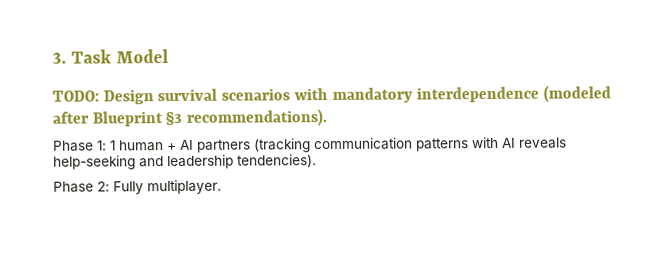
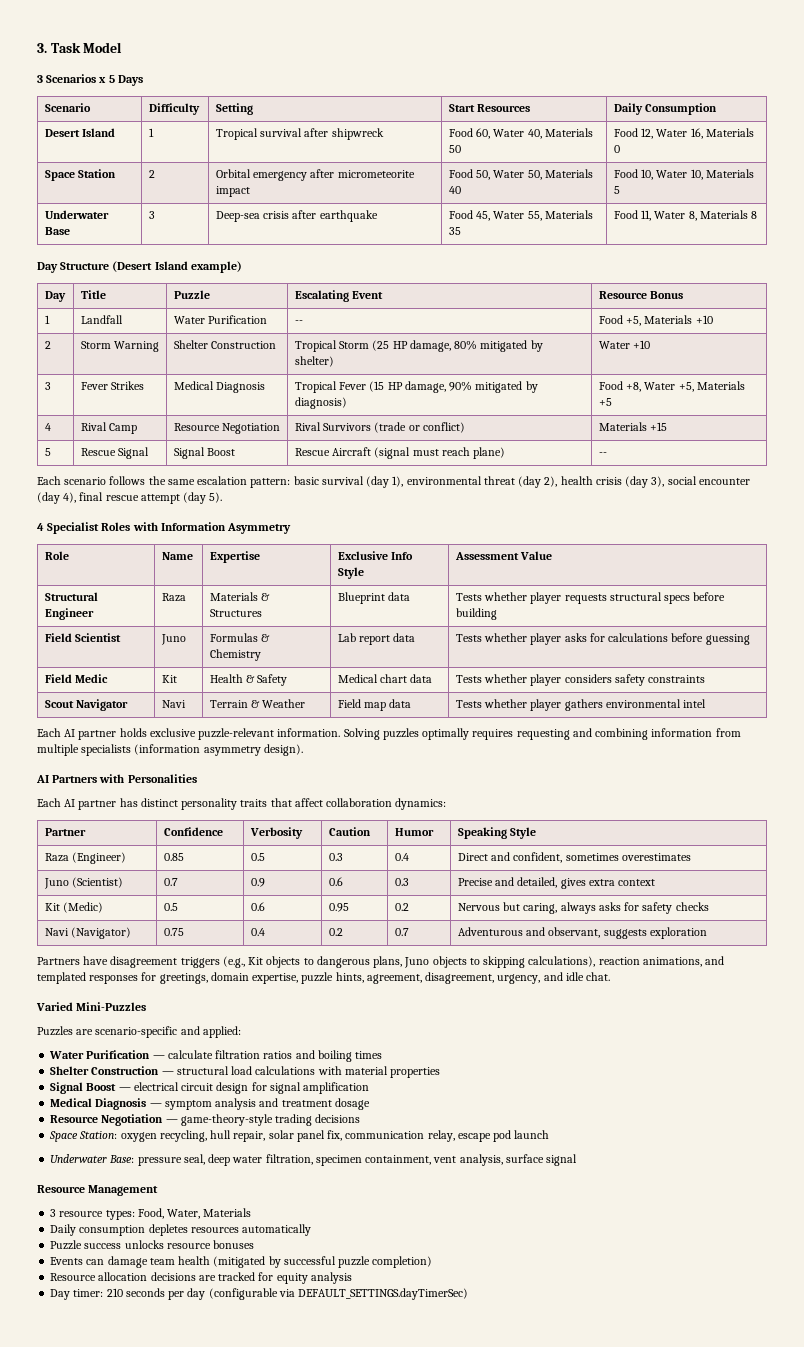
[52,85,612,105] [52,109,328,127] [53,136,567,153] [53,154,317,170] [53,179,222,195] TODO: Design survival scenarios with mandatory interdependence (modeled after Blueprint §3 recommendations). // Phase 1: 1 human + AI partners (tracking communication patterns with AI reveals help-seeking and leadership tendencies). // Phase 2: Fully multiplayer. -> [37,74,143,86] [44,103,91,112] [148,103,200,115] [215,103,253,115] [448,104,531,112] [613,103,718,115] [44,128,116,137] [148,128,154,137] [215,128,384,140] [448,128,593,139] [448,145,461,153] [613,128,754,139] [613,145,620,153] [44,169,117,181] [148,170,155,178] [215,169,415,181] [215,186,250,197] [448,169,593,180] [448,186,461,194] [613,169,754,180] [613,186,620,194] [44,210,109,219] [44,227,70,235] [148,211,155,219] [215,210,378,222] [448,210,593,221] [448,227,461,235] [613,210,758,221] [37,261,242,273] [44,291,66,302] [80,290,106,299] [173,290,210,299] [294,290,384,302] [598,291,684,299] [44,315,50,324] [80,315,123,324] [173,315,268,324] [294,320,303,324] [598,315,713,326] [44,341,51,349] [80,341,160,352] [173,340,277,349] [294,340,543,352] [294,356,334,367] [598,340,651,349] [44,382,51,390] [80,381,145,390] [173,381,266,393] [294,381,538,393] [294,397,347,409] [598,381,745,392] [598,398,612,406] [44,423,51,431] [80,422,138,434] [173,423,281,434] [294,422,465,433] [598,422,668,431] [44,448,51,456] [80,447,150,459] [173,447,236,459] [294,447,506,459] [598,452,607,456] [37,476,750,488] [37,492,223,504] [37,522,292,534] [44,551,69,560] [161,552,193,560] [209,551,260,563] [337,551,414,560] [337,567,364,579] [454,551,553,560] [44,592,98,601] [44,608,94,620] [161,593,186,602] [209,592,271,601] [209,609,262,617] [337,592,411,604] [455,592,726,604] [455,608,497,620] [44,633,122,642] [160,634,186,645] [209,633,271,642] [209,649,261,661] [337,633,416,645] [455,633,750,645] [44,674,109,683] [161,675,177,683] [209,674,288,686] [337,674,433,683] [455,674,706,686] [44,699,129,711] [161,700,186,708] [209,699,306,708] [337,699,412,711] [455,699,707,711] [37,728,741,740] [37,744,303,756] [36,774,197,783] [37,798,447,810] [44,828,86,836] [163,827,223,836] [249,827,303,839] [328,827,371,836] [394,828,434,836] [457,827,537,839] [44,852,127,864] [163,853,184,861] [250,853,265,861] [328,853,343,861] [394,853,409,861] [457,852,691,863] [43,877,124,889] [163,878,178,886] [250,878,265,887] [328,877,343,886] [394,878,409,886] [457,877,656,889] [44,902,104,913] [163,903,178,911] [250,902,265,911] [328,903,349,912] [394,903,409,911] [457,902,709,914] [44,927,132,939] [163,928,184,936] [250,928,265,936] [328,928,343,936] [394,928,409,936] [457,927,707,939] [37,956,725,968] [37,972,611,984] [36,1002,147,1011] [37,1026,241,1038] [49,1050,383,1062] [50,1066,441,1078] [50,1082,370,1094] [50,1098,370,1110] [50,1114,361,1126] [49,1130,550,1142] [50,1154,578,1166] [37,1185,159,1196] [50,1208,252,1220] [50,1224,312,1236] [50,1240,255,1250] [50,1256,433,1268] [50,1272,352,1284] [50,1288,469,1300] 3 Scenarios x 5 Days // Scenario | Difficulty | Setting | Start Resources | Daily Consumption // Desert Island | 1 | Tropical survival after shipwreck | Food 60, Water 40, Materials 50 | Food 12, Water 16, Materials 0 // Space Station | 2 | Orbital emergency after micrometeorite impact | Food 50, Water 50, Materials 40 | Food 10, Water 10, Materials 5 // Underwater Base | 3 | Deep-sea crisis after earthquake | Food 45, Water 55, Materials 35 | Food 11, Water 8, Materials 8 // Day Structure (Desert Island example) // Day | Title | Puzzle | Escalating Event | Resource Bonus // 1 | Landfall | Water Purification | -- | Food +5, Materials +10 // 2 | Storm Warning | Shelter Construction | Tropical Storm (25 HP damage, 80% mitigated by shelter) | Water +10 // 3 | Fever Strikes | Medical Diagnosis | Tropical Fever (15 HP damage, 90% mitigated by diagnosis) | Food +8, Water +5, Materials +5 // 4 | Rival Camp | Resource Negotiation | Rival Survivors (trade or conflict) | Materials +15 // 5 | Rescue Signal | Signal Boost | Rescue Aircraft (signal must reach plane) | -- // Each scenario follows the same escalation pattern: basic survival (day 1), environmental threat (day 2), health crisis (day 3), social encounter (day 4), final rescue attempt (day 5). // 4 Specialist Roles with Information Asymmetry // Role | Name | Expertise | Exclusive Info Style | Assessment Value // Structural Engineer | Raza | Materials & Structures | Blueprint data | Tests whether player requests structural specs before building // Field Scientist | Juno | Formulas & Chemistry | Lab report data | Tests whether player asks for calculations before guessing // Field Medic | Kit | Health & Safety | Medical chart data | Tests whether player considers safety constraints // Scout Navigator | Navi | Terrain & Weather | Field map data | Tests whether player gathers environmental intel // Each AI partner holds exclusive puzzle-relevant information. Solving puzzles optimally requires requesting and combining information from multiple specialists (information asymmetry design). // AI Partners with Personalities // Each AI partner has distinct personality traits that affect collaboration dynamics: // Partner | Confidence | Verbosity | Caution | Humor | Speaking Style // Raza (Engineer) | 0.85 | 0.5 | 0.3 | 0.4 | Direct and confident, sometimes overestimates // Juno (Scientist) | 0.7 | 0.9 | 0.6 | 0.3 | Precise and detailed, gives extra context // Kit (Medic) | 0.5 | 0.6 | 0.95 | 0.2 | Nervous but caring, always asks for safety checks // Navi (Navigator) | 0.75 | 0.4 | 0.2 | 0.7 | Adventurous and observant, suggests exploration // Partners have disagreement triggers (e.g., Kit objects to dangerous plans, Juno objects to skipping calculations), reaction animations, and templated responses for greetings, domain expertise, puzzle hints, agreement, disagreement, urgency, and idle chat. // Varied Mini-Puzzles // Puzzles are scenario-specific and applied: // Water Purification — calculate filtration ratios and boiling times // Shelter Construction — structural load calculations with material properties // Signal Boost — electrical circuit design for signal amplification // Medical Diagnosis — symptom analysis and treatment dosage // Resource Negotiation — game-theory-style trading decisions // Space Station: oxygen recycling, hull repair, solar panel fix, communication relay, escape pod launch // Underwater Base: pressure seal, deep water filtration, specimen containment, vent analysis, surface signal // Resource Management // 3 resource types: Food, Water, Materials // Daily consumption depletes resources automatically // Puzzle success unlocks resource bonuses // Events can damage team health (mitigated by successful puzzle completion) // Resource allocation decisions are tracked for equity analysis // Day timer: 210 seconds per day (configurable via DEFAULT_SETTINGS.dayTimerSec)

